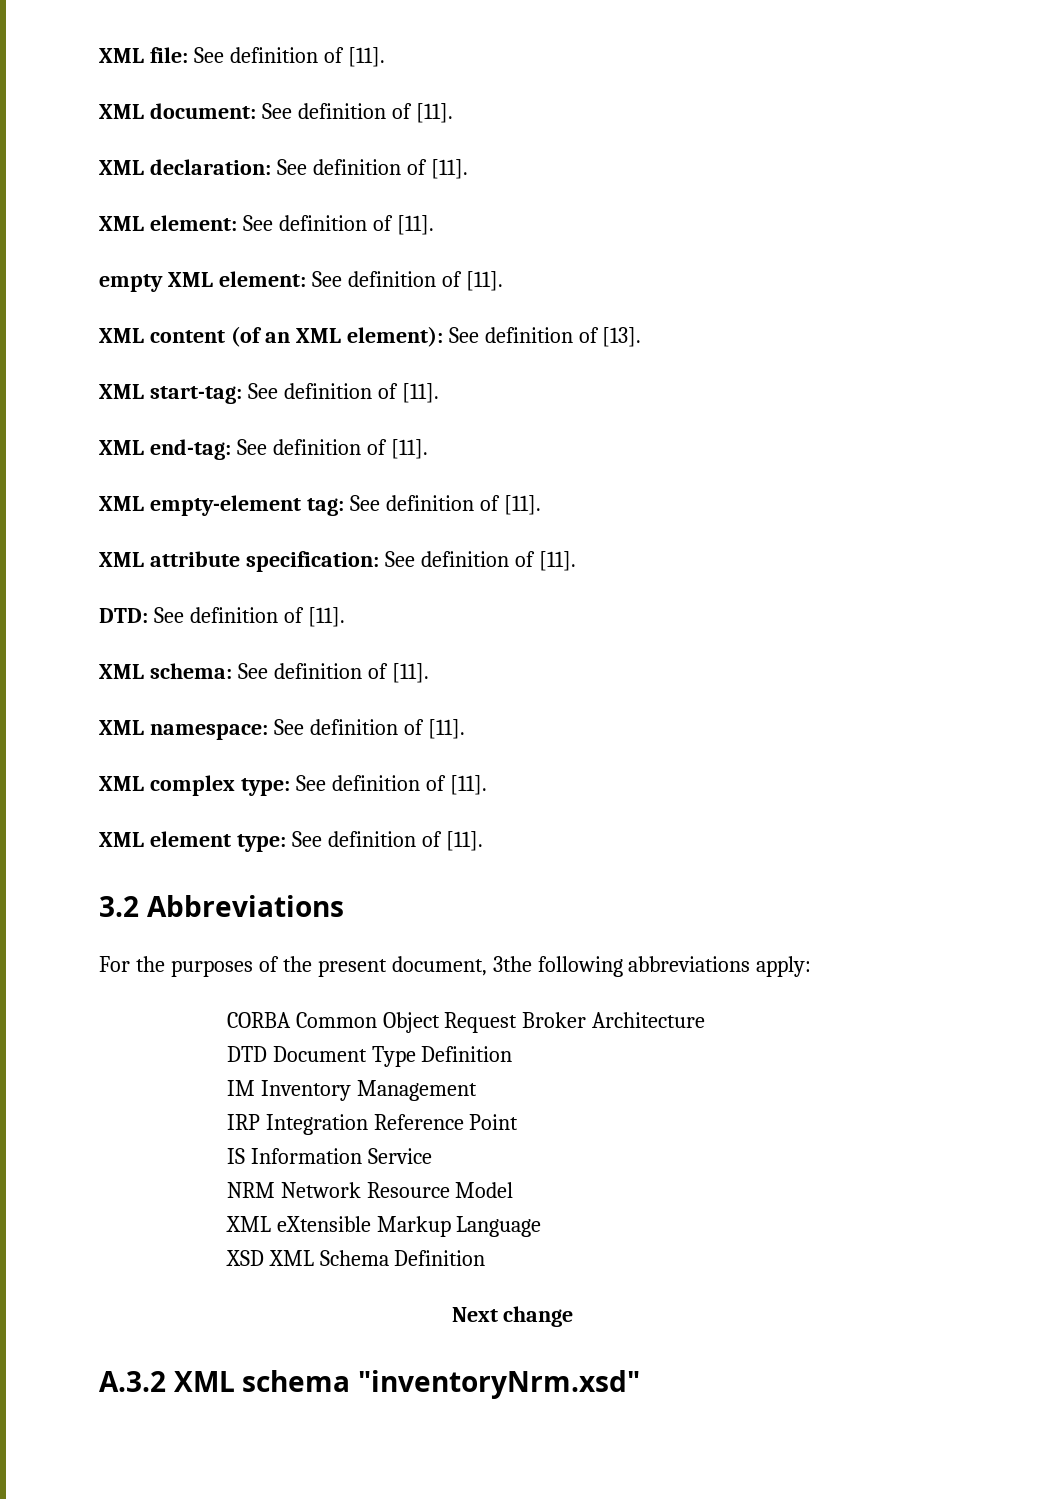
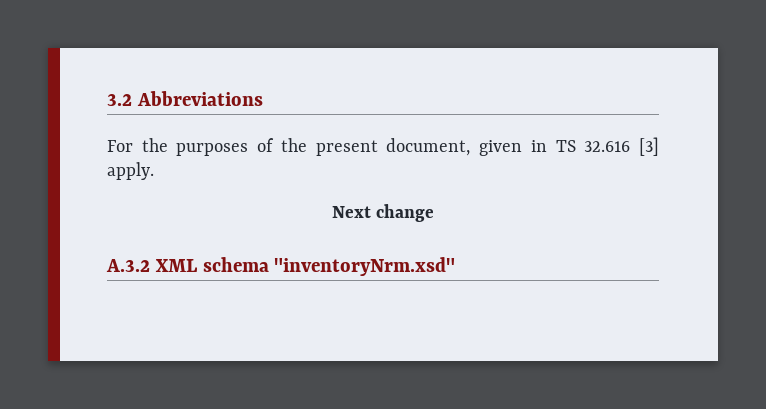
[99,47,385,67] [99,103,453,123] [99,159,468,179] [99,215,434,235] [99,271,503,292] [99,326,642,347] [99,383,439,404] [99,439,428,460] [99,495,541,516] [99,551,576,572] [99,607,345,627] [99,663,429,683] [99,719,465,740] [99,775,487,796] [99,831,483,852] XML file: See definition of [11]. // XML document: See definition of [11]. // XML declaration: See definition of [11]. // XML element: See definition of [11]. // empty XML element: See definition of [11]. // XML content (of an XML element): See definition of [13]. // XML start-tag: See definition of [11]. // XML end-tag: See definition of [11]. // XML empty-element tag: See definition of [11]. // XML attribute specification: See definition of [11]. // DTD: See definition of [11]. // XML schema: See definition of [11]. // XML namespace: See definition of [11]. // XML complex type: See definition of [11]. // XML element type: See definition of [11]. // -> (107, 100) none
[492,956,812,977] [226,1012,706,1033] [226,1046,513,1067] [226,1080,477,1101] [226,1114,519,1135] [226,1148,432,1164] [226,1182,514,1198] [225,1216,542,1237] [225,1250,486,1266] 3the following abbreviations apply: // CORBA Common Object Request Broker Architecture // DTD Document Type Definition // IM Inventory Management // IRP Integration Reference Point // IS Information Service // NRM Network Resource Model // XML eXtensible Markup Language // XSD XML Schema Definition -> [479,137,660,156] [107,162,154,180] given in TS 32.616 [3] apply.

